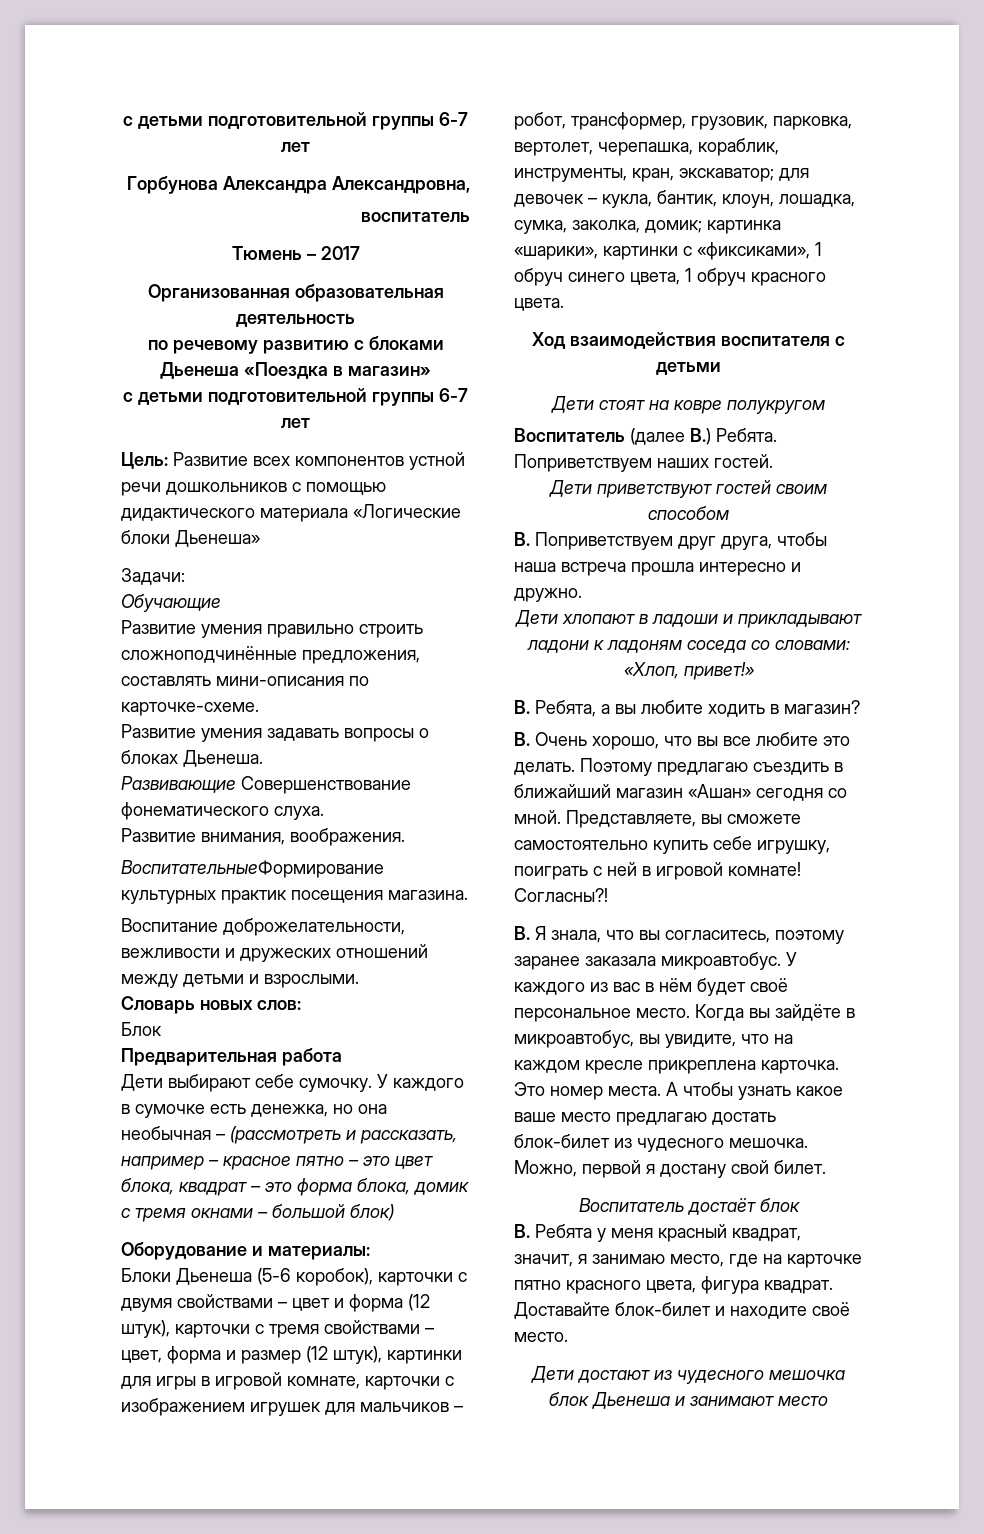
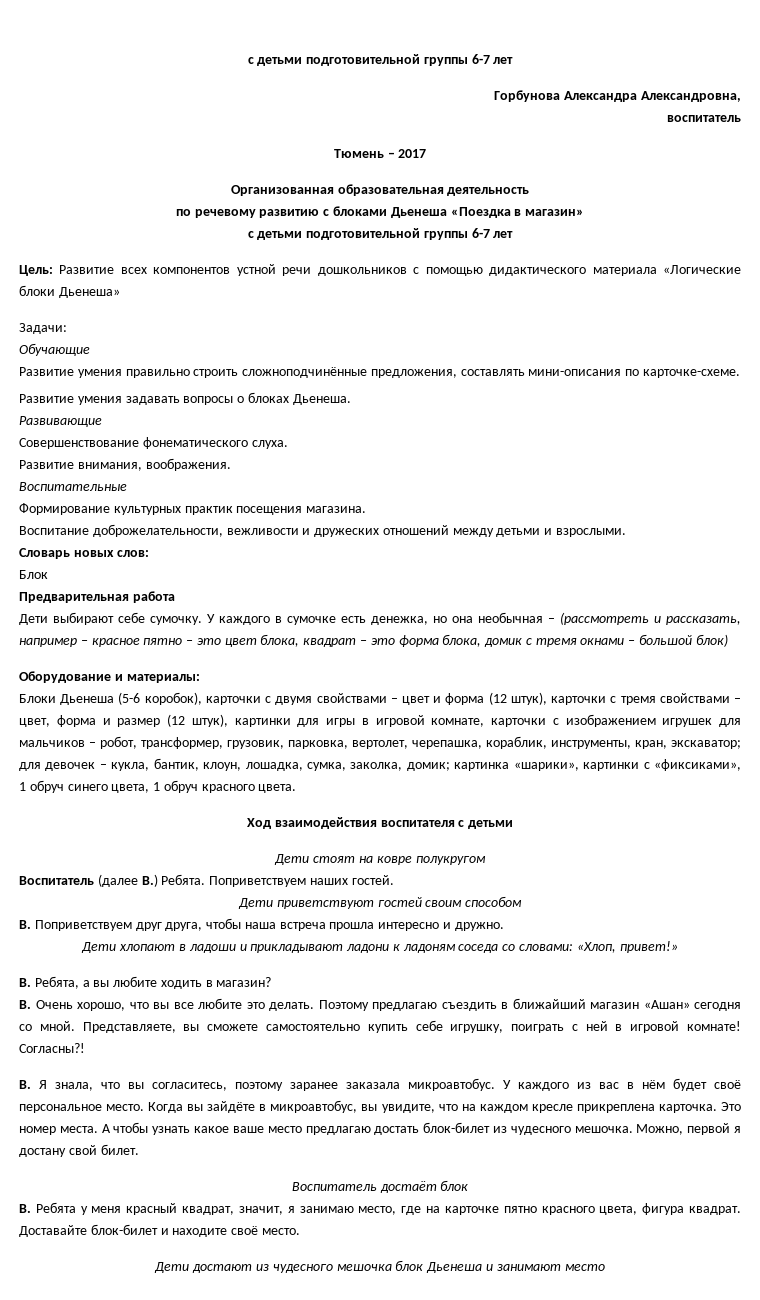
(236, 784) none -> (102, 421) //
[121,860,384,878] ВоспитательныеФормирование -> [19,482,127,491] [19,503,110,515] Воспитательные // Формирование

